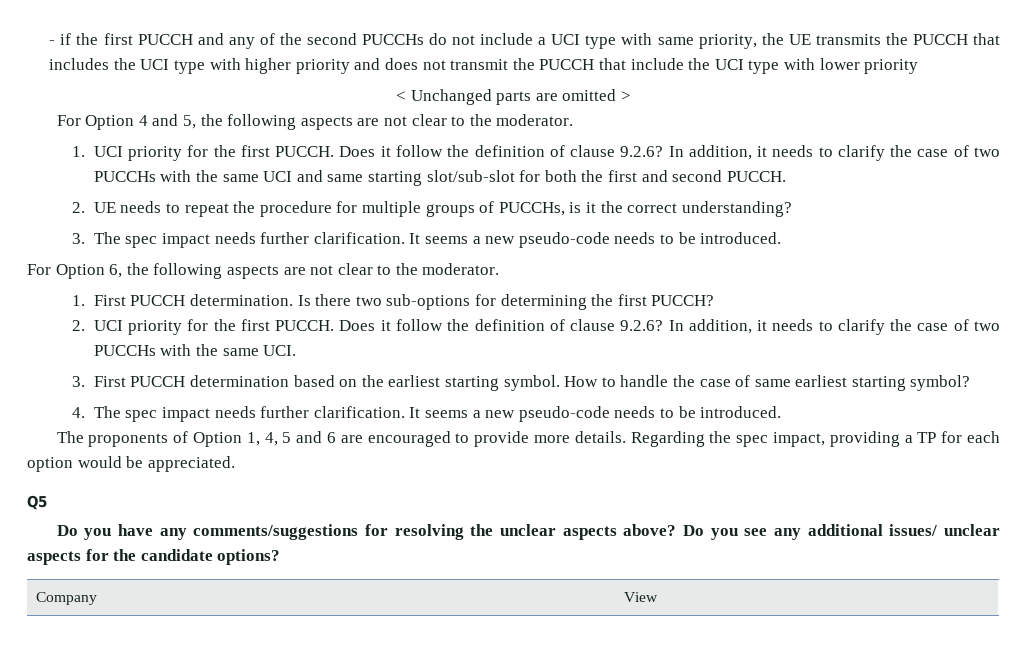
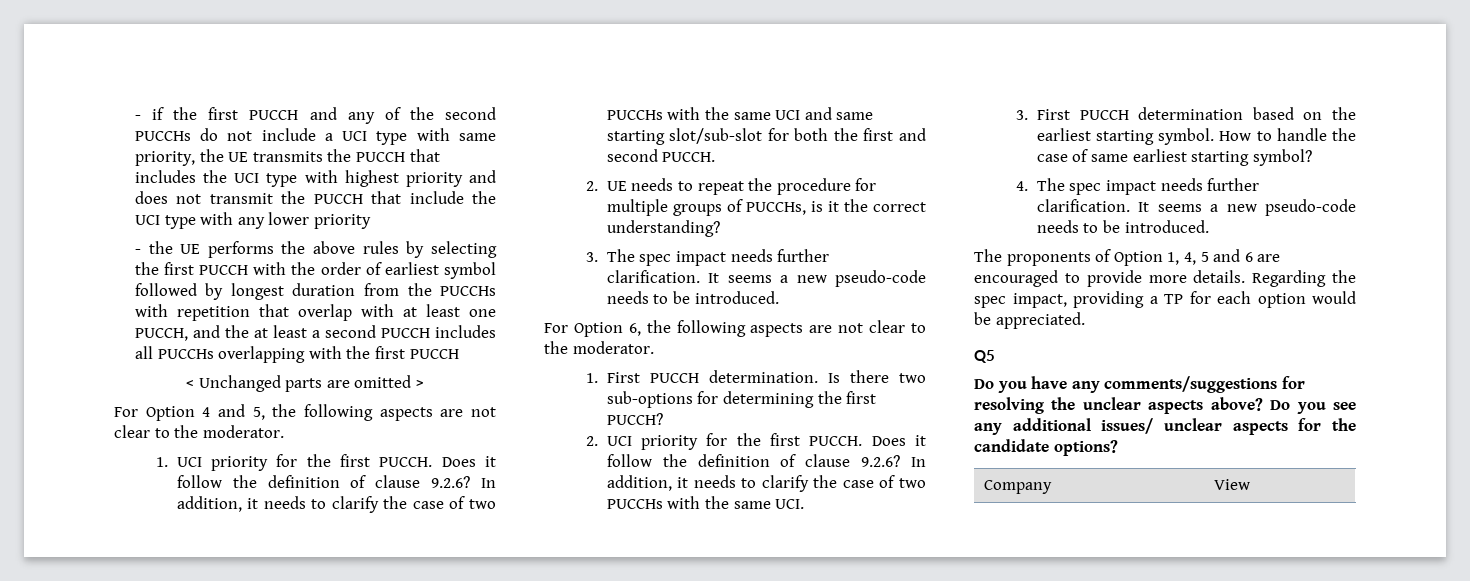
[245,58,292,74] higher -> [344,170,399,187] highest
(815, 64) none -> [237,217,265,229] any
(919, 66) none -> [134,241,497,258] [134,262,496,279] [134,283,496,300] [134,304,497,321] [134,325,496,341] [134,346,459,363] // - the UE performs the above rules by selecting the first PUCCH with the order of earliest symbol followed by longest duration from the PUCCHs with repetition that overlap with at least one PUCCH, and the at least a second PUCCH includes all PUCCHs overlapping with the first PUCCH

